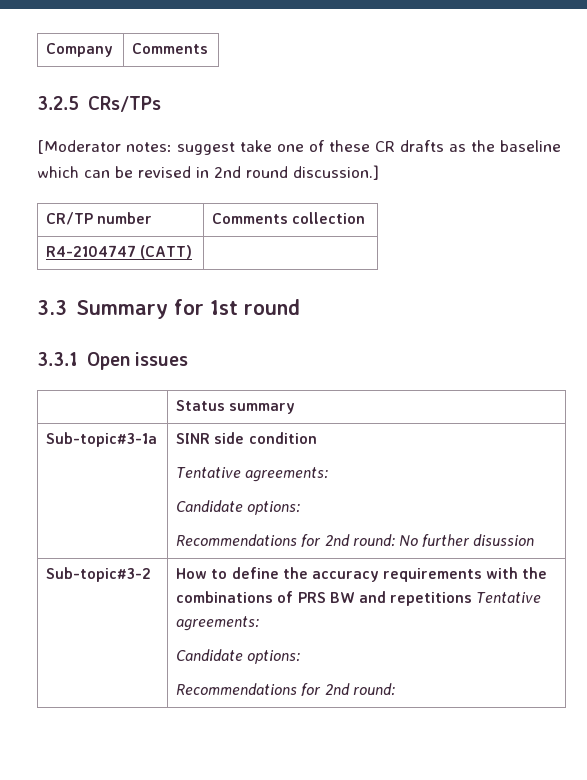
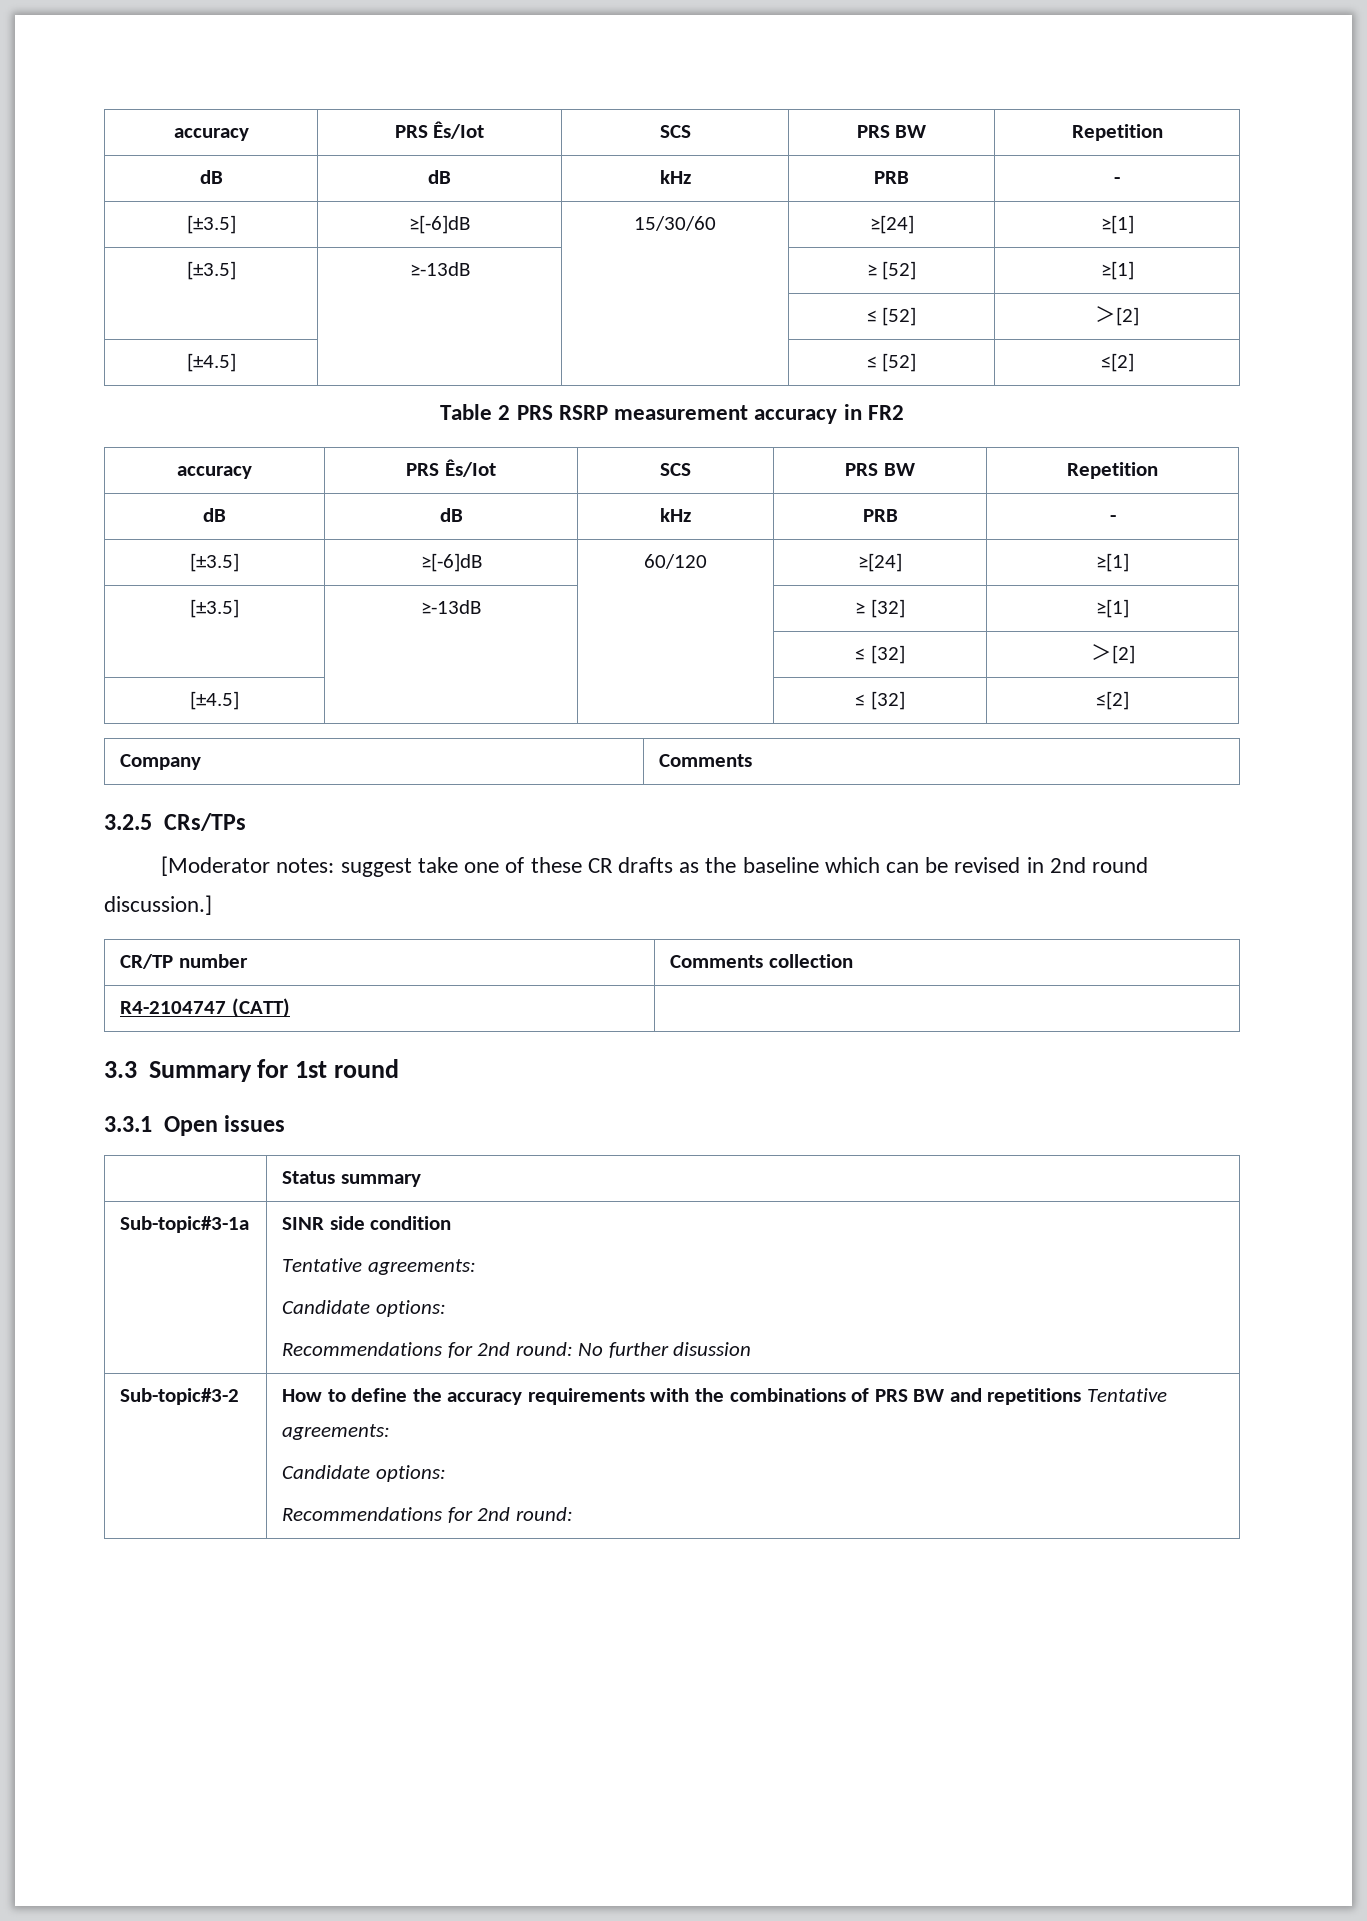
(46, 50) none -> [173,128,249,141] [394,121,485,139] [659,125,691,138] [856,125,927,138] [1071,124,1163,141] [199,170,223,184] [427,170,451,184] [659,170,691,184] [874,171,909,184] [1114,177,1120,184] [186,215,236,234] [408,215,470,234] [634,216,716,231] [869,215,914,234] [1100,215,1134,234] [186,261,236,280] [409,262,470,276] [866,261,917,280] [1100,261,1134,280] [866,307,917,326] [1095,306,1139,326] [186,353,236,372] [866,353,917,372] [1100,353,1134,372] [440,404,904,424] [177,466,252,479] [406,459,496,477] [660,463,691,476] [845,463,915,476] [1067,462,1158,479] [203,508,226,522] [439,508,463,522] [660,508,691,522] [862,509,898,522] [1109,515,1116,522] [190,553,239,572] [420,553,482,572] [644,554,707,569] [858,553,902,572] [1096,553,1129,572] [190,599,239,618] [420,600,481,614] [855,599,905,618] [1096,599,1129,618] [855,645,905,664] [1090,644,1135,664] [190,691,239,710] [855,691,905,710] [1096,691,1129,710] accuracy | PRS Ês/Iot | SCS | PRS BW | Repetition // dB | dB | kHz | PRB | - // [±3.5] | ≥[-6]dB | 15/30/60 | ≥[24] | ≥[1] // [±3.5] | ≥-13dB | | ≥ [52] | ≥[1] // | | | ≤ [52] | ＞[2] // [±4.5] | | | ≤ [52] | ≤[2] // Table 2 PRS RSRP measurement accuracy in FR2 // accuracy | PRS Ês/Iot | SCS | PRS BW | Repetition // dB | dB | kHz | PRB | - // [±3.5] | ≥[-6]dB | 60/120 | ≥[24] | ≥[1] // [±3.5] | ≥-13dB | | ≥ [32] | ≥[1] // | | | ≤ [32] | ＞[2] // [±4.5] | | | ≤ [32] | ≤[2] //

